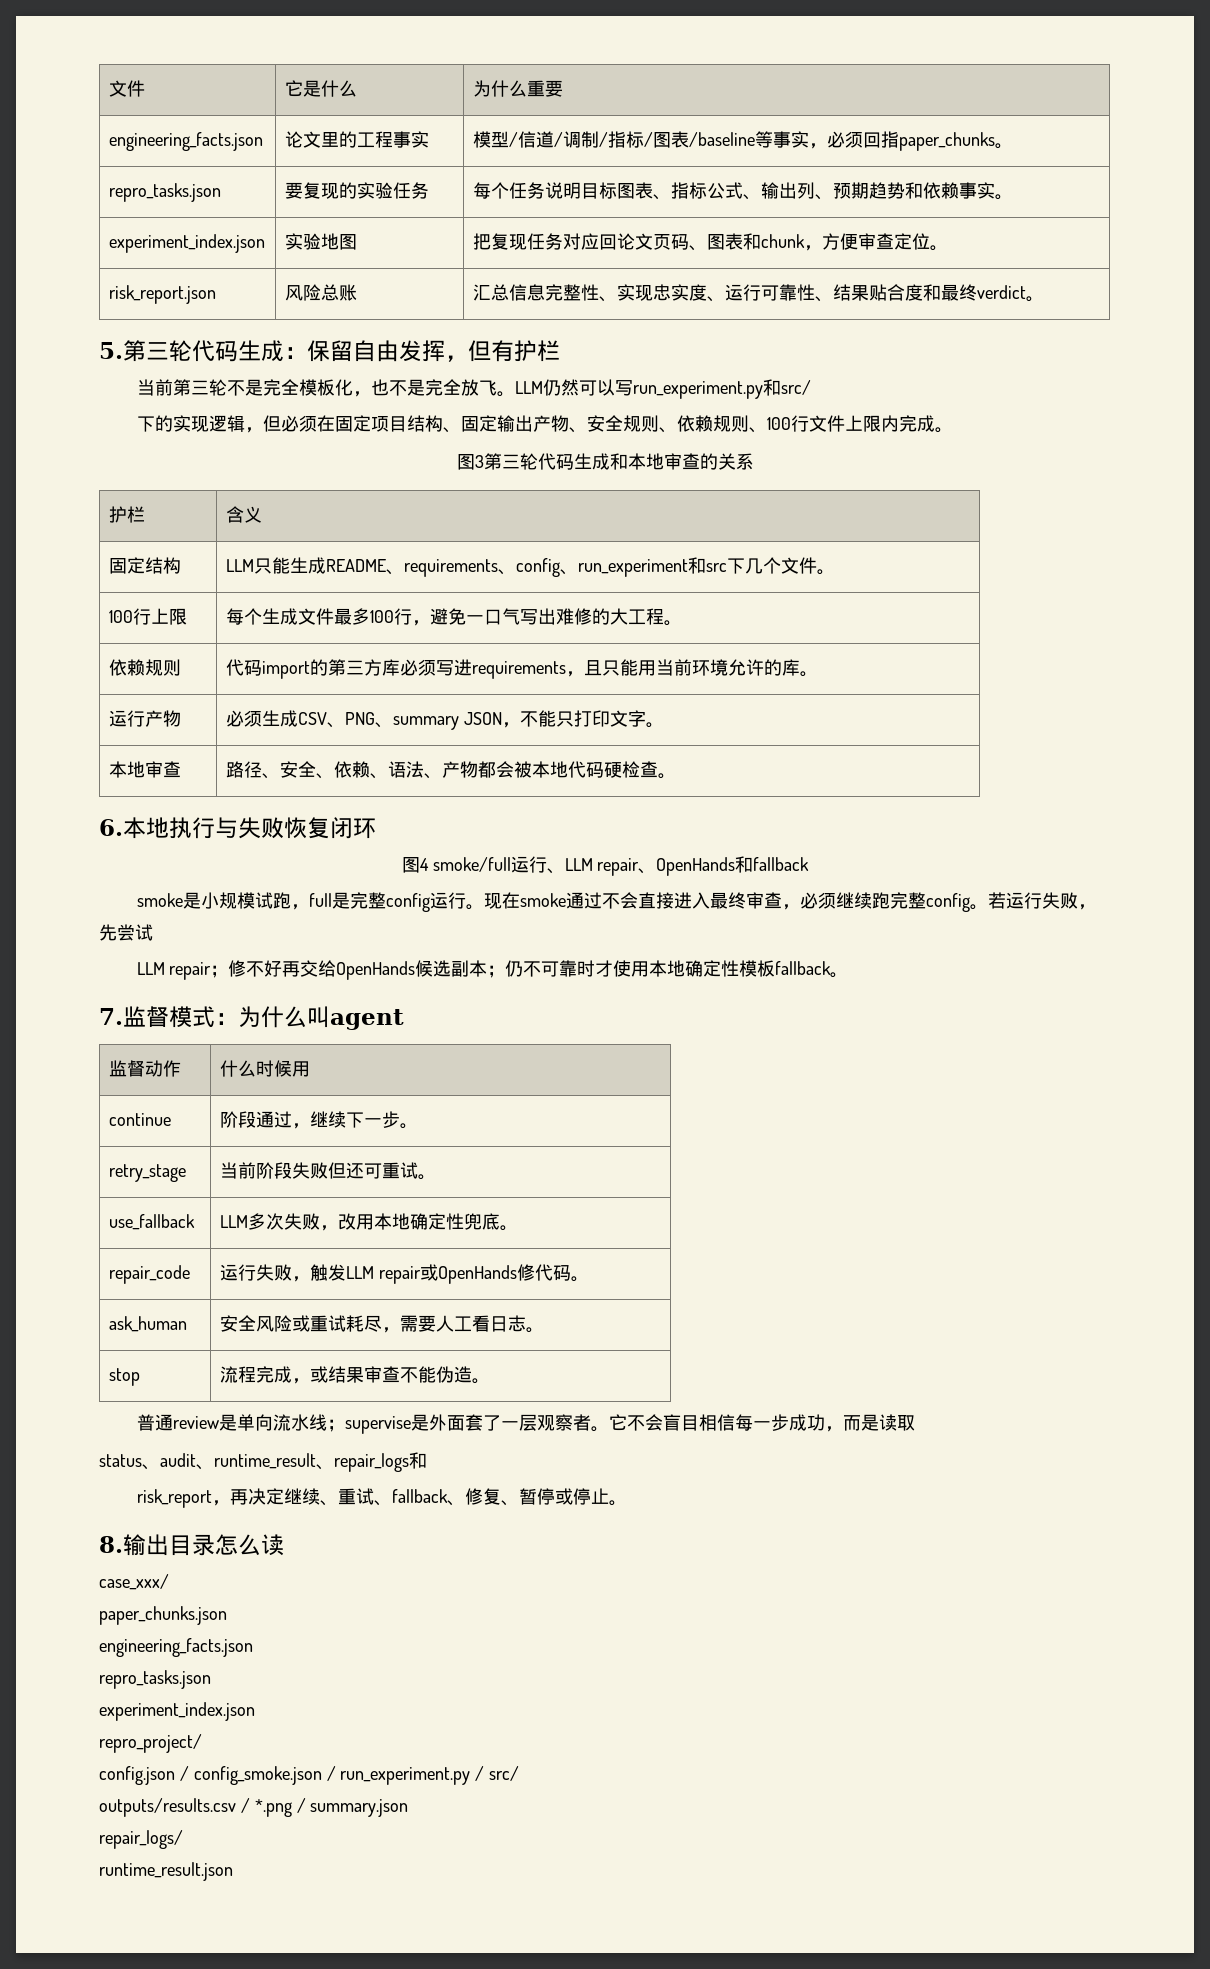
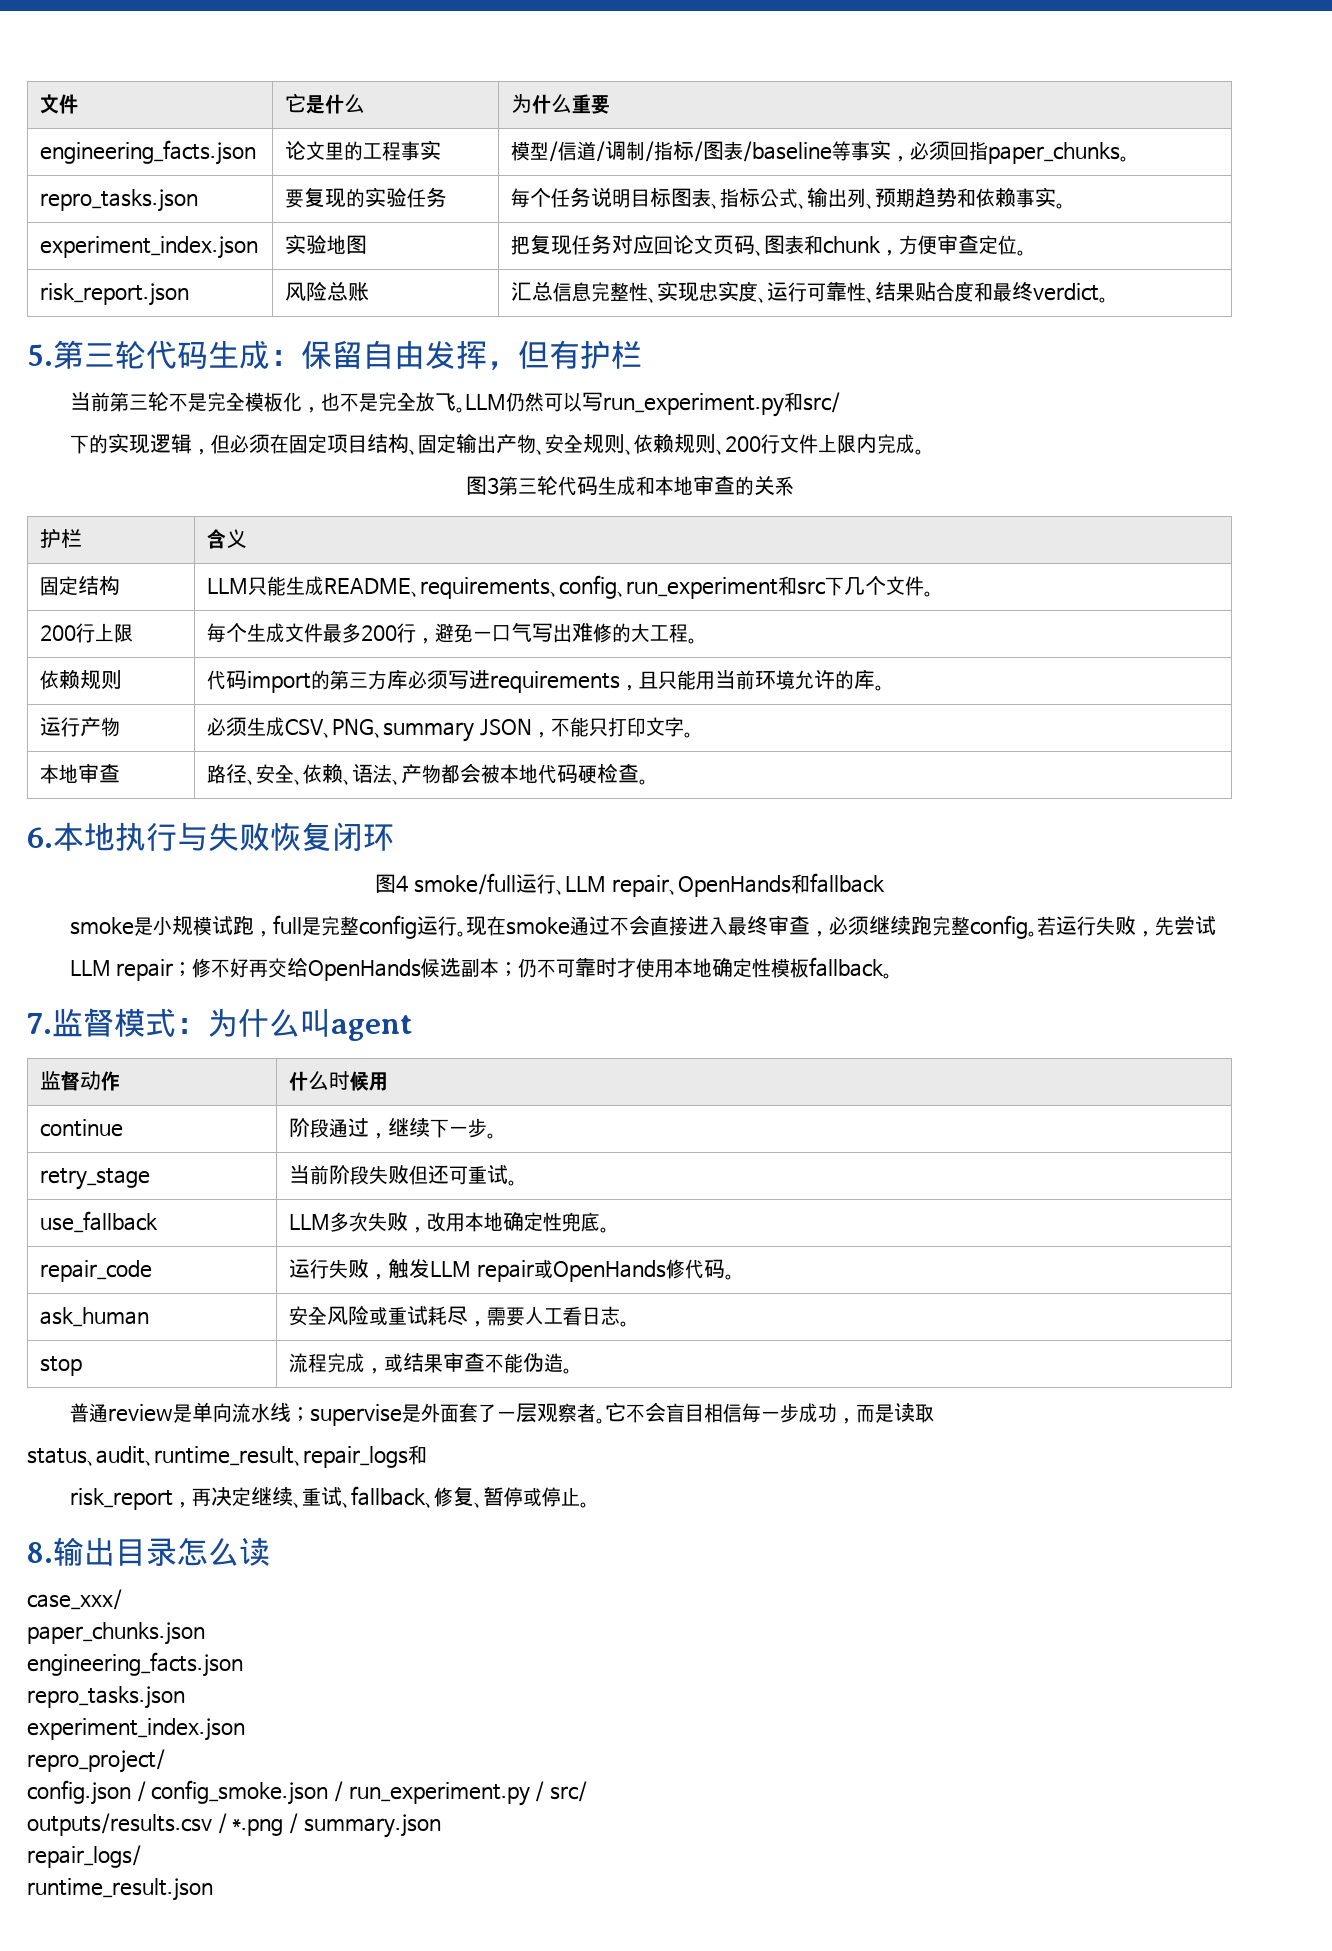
[766,417,791,430] 100 -> [724,436,761,452] 200
[108,610,133,623] 100 -> [40,625,77,641] 200
[369,610,394,623] 100 -> [361,625,398,641] 200

